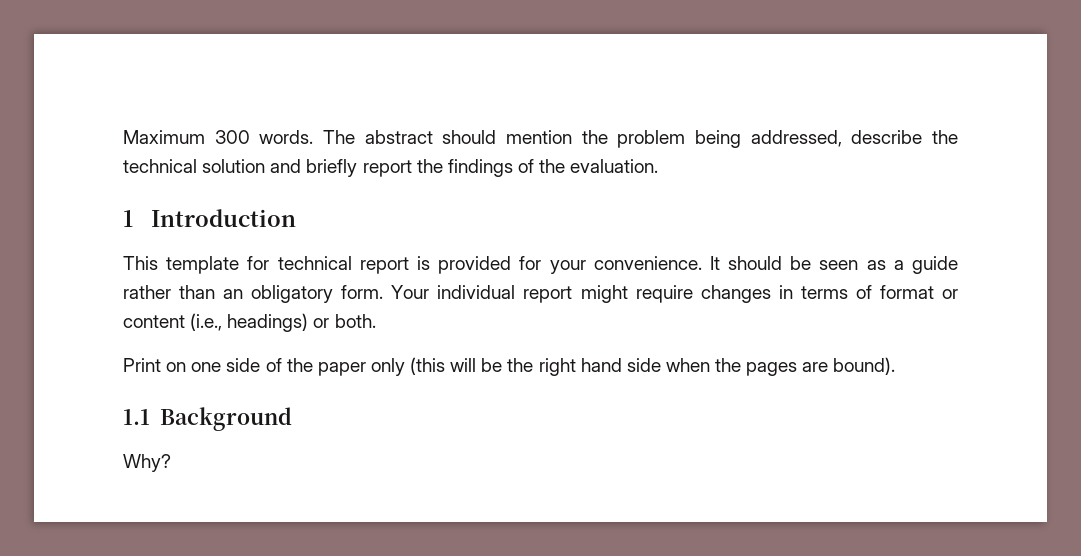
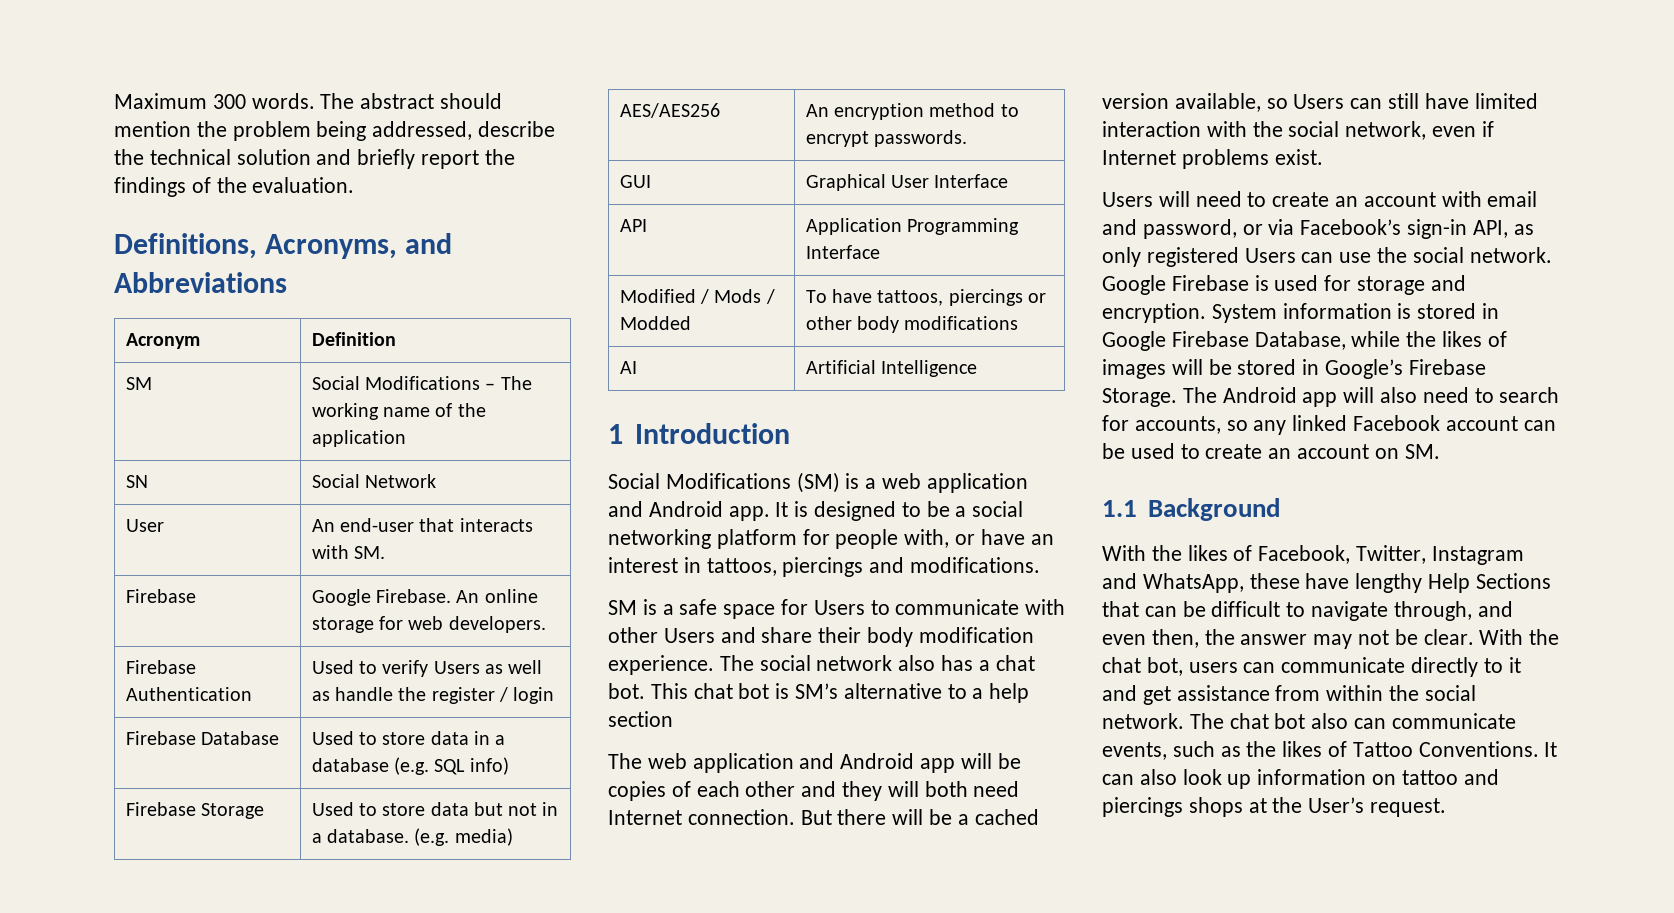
[123,209,296,227] [123,256,958,274] [123,285,959,303] [123,313,376,332] [123,357,896,376] [123,407,292,431] [123,454,171,472] 1 Introduction // This template for technical report is provided for your convenience. It should be seen as a guide rather than an obligatory form. Your individual report might require changes in terms of format or content (i.e., headings) or both. // Print on one side of the paper only (this will be the right hand side when the pages are bound). // 1.1 Background // Why? -> [114,233,453,259] [114,272,287,293] [125,333,200,349] [311,332,396,346] [125,377,152,390] [311,376,532,390] [311,403,486,420] [311,430,406,447] [125,475,148,488] [311,474,437,488] [125,519,164,532] [311,518,533,532] [311,545,386,559] [125,589,196,603] [311,589,538,606] [311,616,546,633] [125,660,196,674] [125,687,252,701] [311,660,543,677] [311,687,555,704] [125,731,280,745] [311,731,506,745] [311,757,509,775] [125,802,265,819] [311,802,559,816] [311,828,513,846] [619,103,720,118] [805,103,1019,120] [805,130,968,147] [619,175,651,188] [805,174,1009,191] [619,219,647,232] [805,218,1020,235] [805,245,880,259] [619,289,775,304] [619,316,691,330] [805,289,1046,306] [805,316,1019,333] [619,361,637,374] [805,360,978,377] [608,423,790,444] [608,472,1028,493] [608,501,1024,521] [608,529,1054,549] [608,557,1041,577] [608,599,1066,619] [608,627,1034,647] [608,655,1035,675] [608,683,1030,703] [608,711,673,727] [608,753,1021,773] [608,781,1020,801] [608,809,1039,825] [1102,93,1538,112] [1102,121,1494,140] [1102,149,1323,169] [1102,191,1538,207] [1102,219,1534,239] [1102,247,1552,267] [1102,275,1466,295] [1102,303,1500,323] [1102,331,1507,351] [1102,359,1486,379] [1102,387,1560,407] [1102,415,1556,435] [1102,443,1440,459] [1102,498,1280,521] [1102,545,1524,565] [1102,573,1551,593] [1102,601,1513,621] [1102,629,1560,649] [1102,657,1521,677] [1102,685,1476,705] [1102,713,1516,729] [1102,741,1558,760] [1102,769,1499,789] [1102,797,1447,817] Definitions, Acronyms, and Abbreviations // Acronym | Definition // SM | Social Modifications – The working name of the application // SN | Social Network // User | An end-user that interacts with SM. // Firebase | Google Firebase. An online storage for web developers. // Firebase Authentication | Used to verify Users as well as handle the register / login // Firebase Database | Used to store data in a database (e.g. SQL info) // Firebase Storage | Used to store data but not in a database. (e.g. media) // AES/AES256 | An encryption method to encrypt passwords. // GUI | Graphical User Interface // API | Application Programming Interface // Modified / Mods / Modded | To have tattoos, piercings or other body modifications // AI | Artificial Intelligence // 1 Introduction // Social Modifications (SM) is a web application and Android app. It is designed to be a social networking platform for people with, or have an interest in tattoos, piercings and modifications. // SM is a safe space for Users to communicate with other Users and share their body modification experience. The social network also has a chat bot. This chat bot is SM’s alternative to a help section // The web application and Android app will be copies of each other and they will both need Internet connection. But there will be a cached version available, so Users can still have limited interaction with the social network, even if Internet problems exist. // Users will need to create an account with email and password, or via Facebook’s sign-in API, as only registered Users can use the social network. Google Firebase is used for storage and encryption. System information is stored in Google Firebase Database, while the likes of images will be stored in Google’s Firebase Storage. The Android app will also need to search for accounts, so any linked Facebook account can be used to create an account on SM. // 1.1 Background // With the likes of Facebook, Twitter, Instagram and WhatsApp, these have lengthy Help Sections that can be difficult to navigate through, and even then, the answer may not be clear. With the chat bot, users can communicate directly to it and get assistance from within the social network. The chat bot also can communicate events, such as the likes of Tattoo Conventions. It can also look up information on tattoo and piercings shops at the User’s request.

